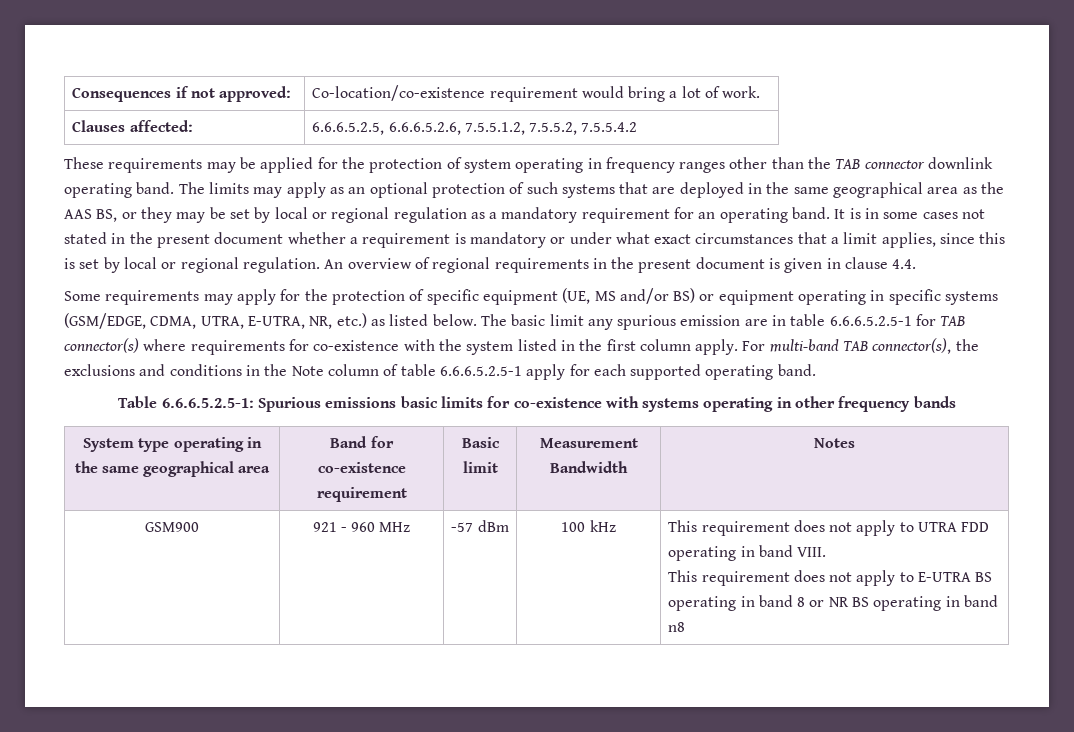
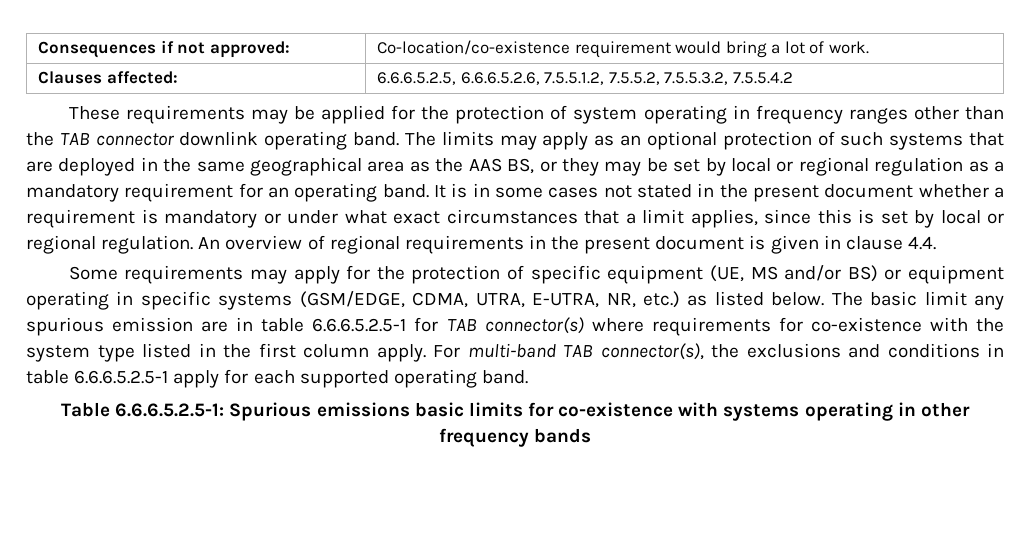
(578, 128) none -> [664,72,729,85] 7.5.5.3.2,
(514, 348) none -> [97,345,135,362] type
[264,364,399,376] the Note column of -> (1004, 350) none
[83,437,262,452] [74,461,271,477] [330,436,394,448] [317,462,406,473] [316,487,407,502] [461,437,500,448] [462,461,498,473] [539,438,638,448] [550,461,628,473] [814,438,855,448] [145,522,199,532] [312,522,411,532] [451,520,509,532] [561,520,616,532] [668,520,990,536] [668,545,827,561] [668,570,993,586] [668,595,999,611] [668,622,686,632] // System type operating in the same geographical area | Band for co-existence requirement | Basic limit | Measurement Bandwidth | Notes // GSM900 | 921 - 960 MHz | -57 dBm | 100 kHz | This requirement does not apply to UTRA FDD operating in band VIII. // This requirement does not apply to E-UTRA BS operating in band 8 or NR BS operating in band n8 -> (592, 435) none

